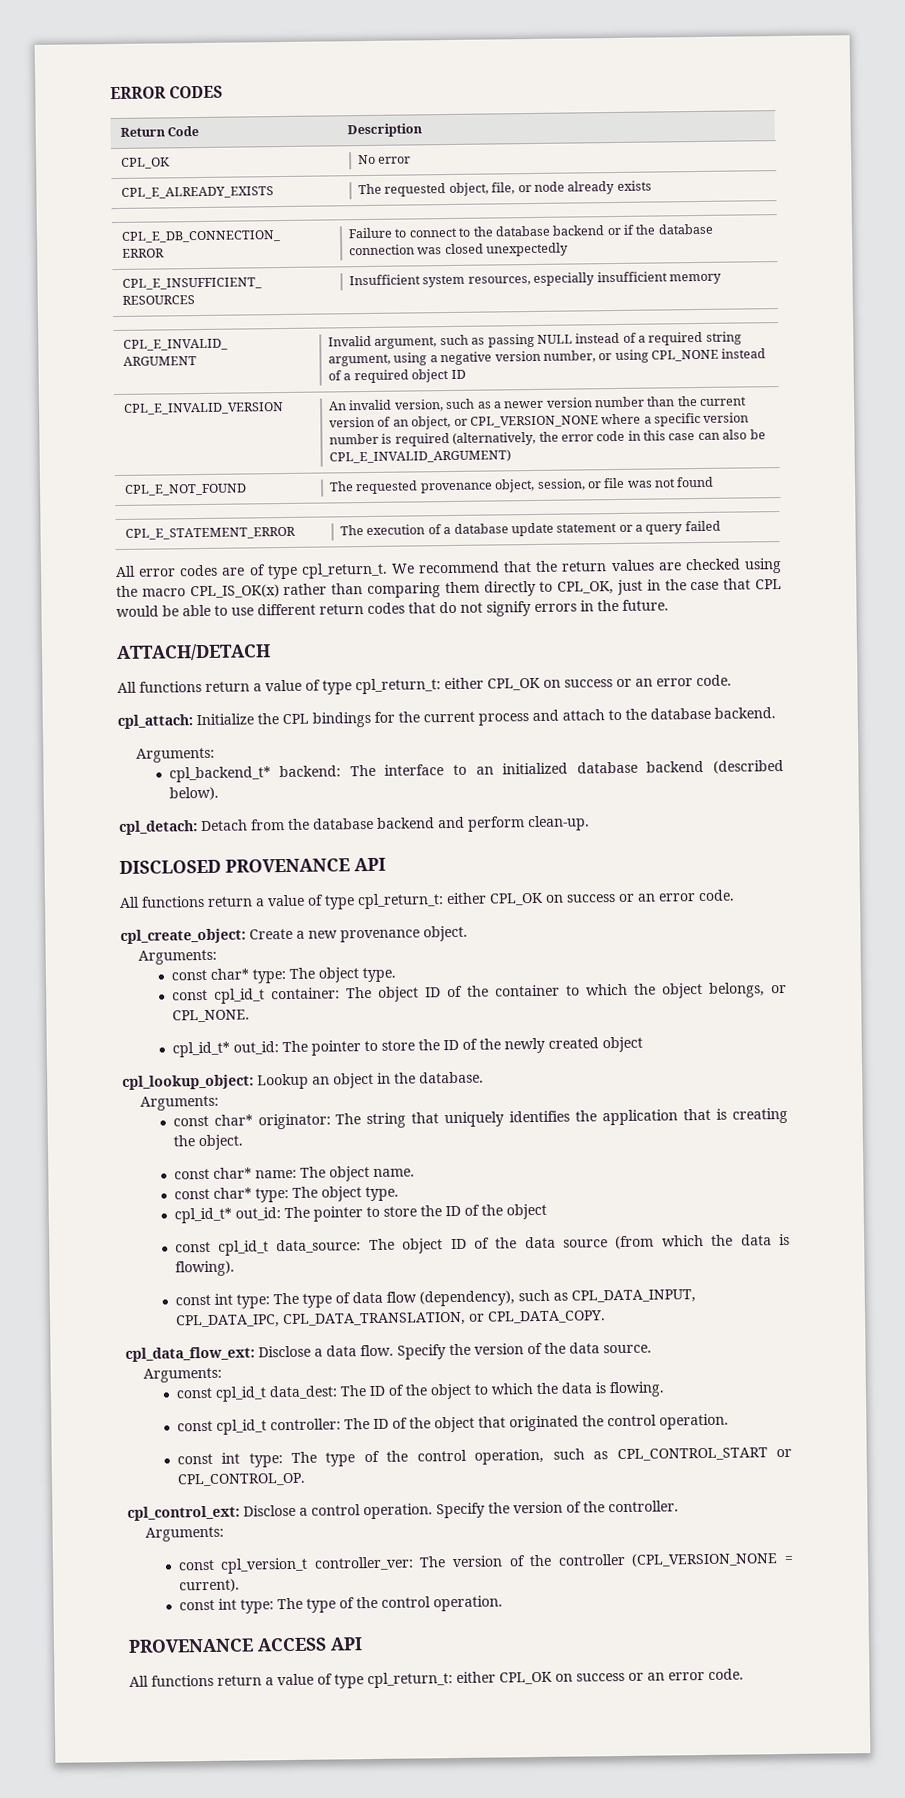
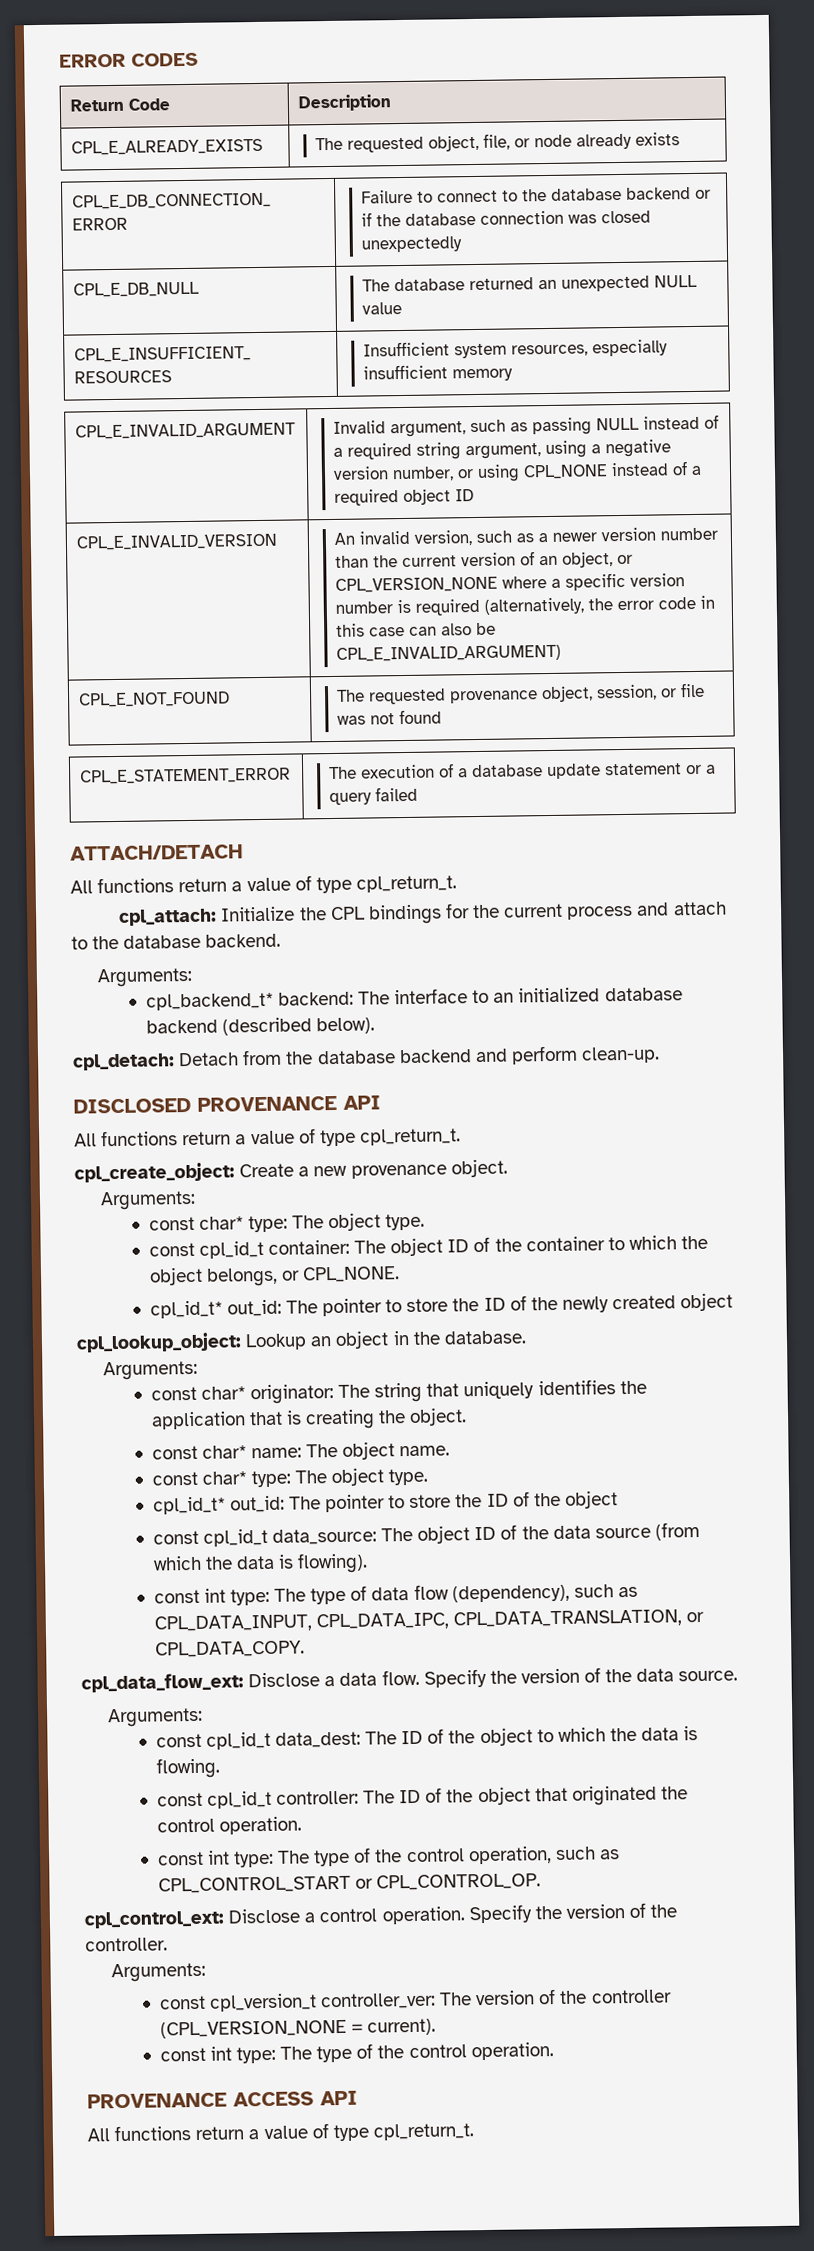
[120,157,170,169] [358,154,412,165] // CPL_OK | No error -> (392, 103) none
(570, 249) none -> [73,281,200,298] [362,274,698,292] [362,301,403,315] // CPL_E_DB_NULL | The database returned an unexpected NULL value
[115,558,782,580] [116,578,782,599] [116,599,669,618] // All error codes are of type cpl_return_t. We recommend that the return values are checked using the macro CPL_IS_OK(x) rather than comparing them directly to CPL_OK, just in the case that CPL would be able to use different return codes that do not signify errors in the future. -> (419, 794) none
[355,674,732,695] cpl_return_t: either CPL_OK on success or an error code. -> [355,875,457,893] cpl_return_t.
[357,889,735,910] cpl_return_t: either CPL_OK on success or an error code. -> [359,1128,461,1146] cpl_return_t.
[367,1668,744,1689] cpl_return_t: either CPL_OK on success or an error code. -> [372,2123,474,2141] cpl_return_t.

